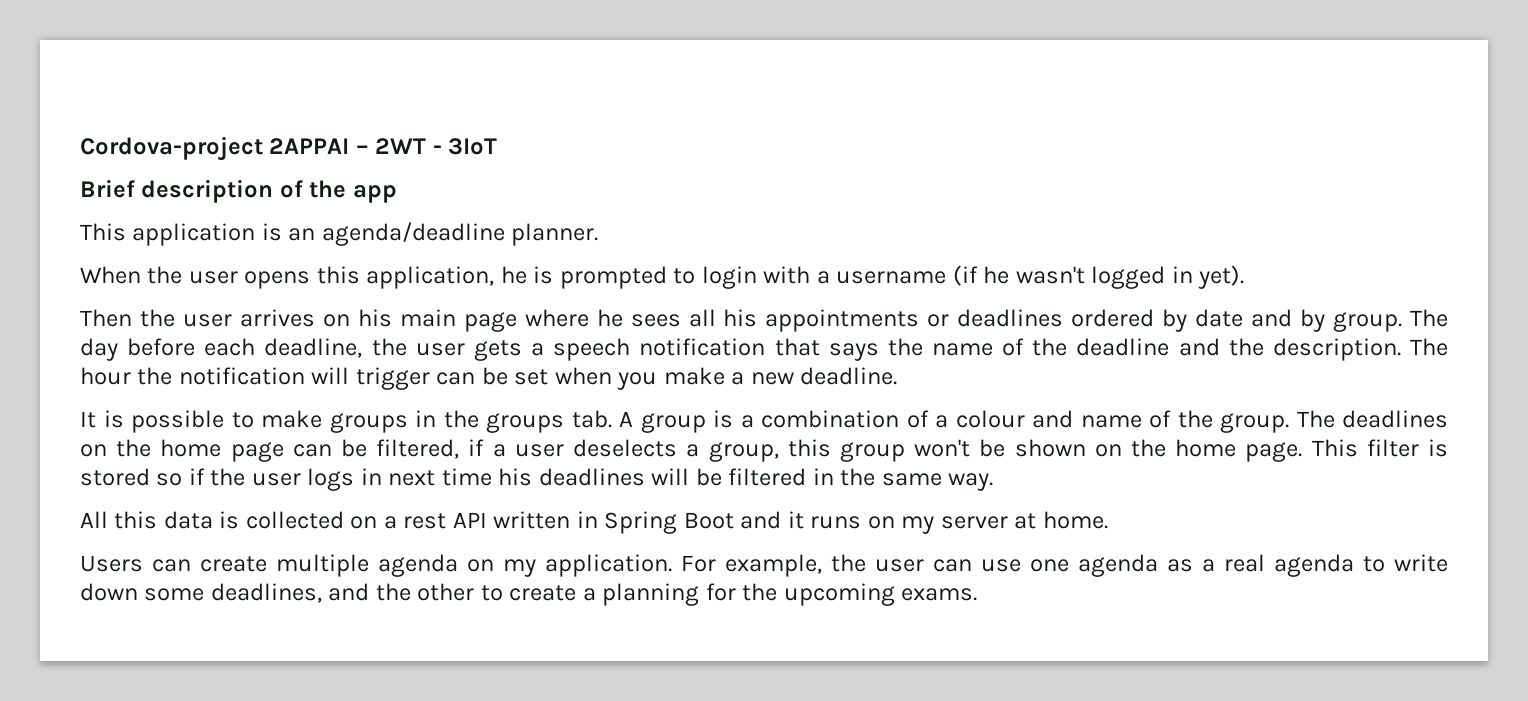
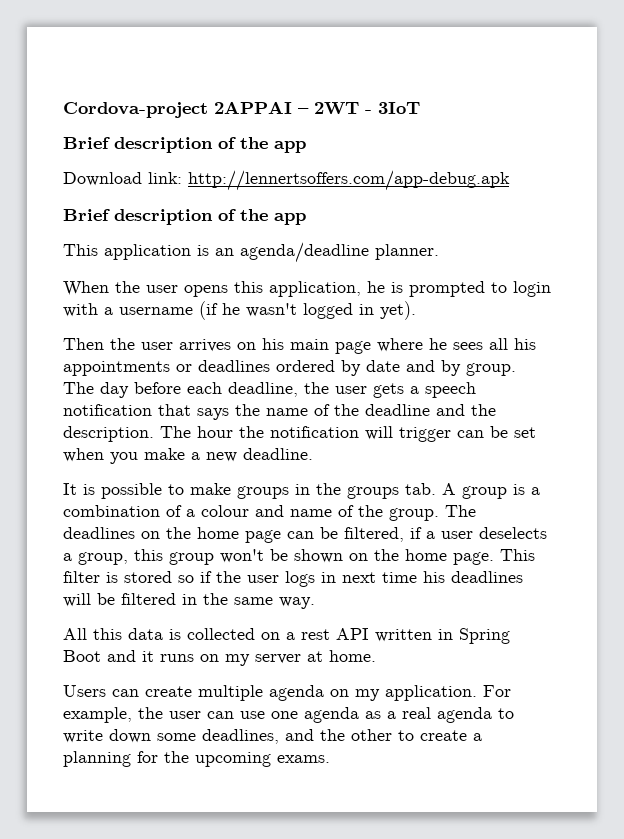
(397, 194) none -> [63,170,510,191] [63,209,306,225] // Download link: http://lennertsoffers.com/app-debug.apk // Brief description of the app

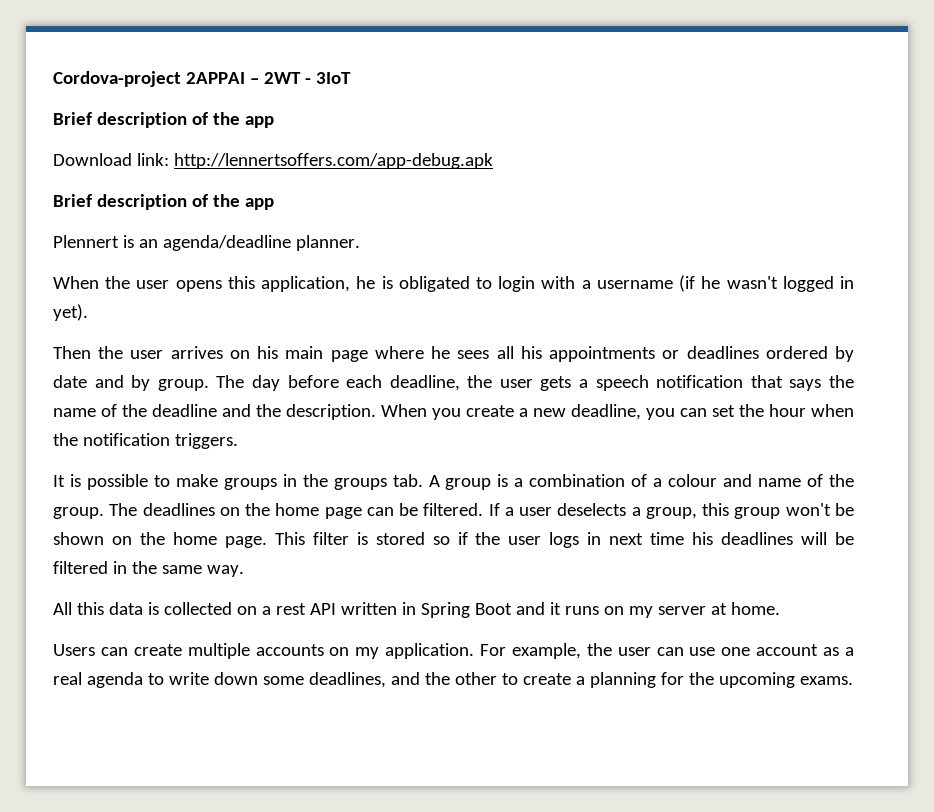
[63,244,191,260] This application -> [53,235,119,248] Plennert
[409,281,485,297] prompted -> [398,276,470,292] obligated
[160,426,536,442] [63,448,313,464] The hour the notification will trigger can be set when you make a new deadline. -> [381,404,854,420] [53,433,238,449] When you create a new deadline, you can set the hour when the notification triggers.
[344,527,422,542] filtered, if -> [423,503,500,516] filtered. If
[269,685,324,701] agenda -> [255,644,324,656] accounts
[304,707,359,723] agenda -> [756,644,819,656] account

